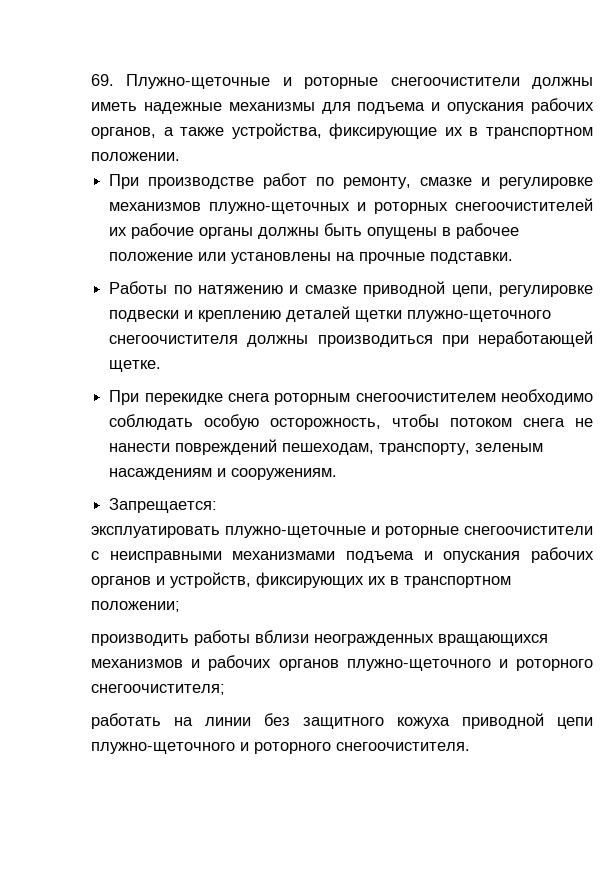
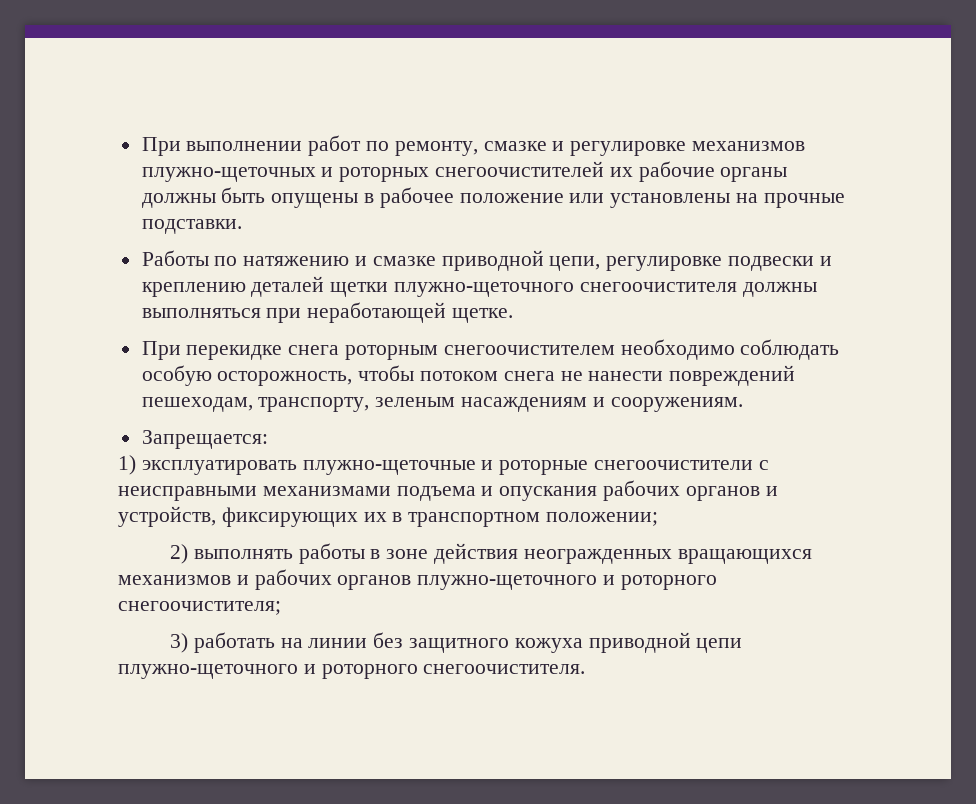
[91,74,593,89] [91,98,594,114] [91,123,593,139] [91,152,180,161] [109,174,255,189] 69. Плужно-щеточные и роторные снегоочистители должны иметь надежные механизмы для подъема и опускания рабочих органов, а также устройства, фиксирующие их в транспортном положении. // При производстве -> [141,137,303,156] При выполнении
[317,335,433,347] производиться -> [141,308,261,318] выполняться
(218, 505) none -> [118,455,136,475] 1)
[91,630,309,646] производить работы вблизи -> [169,543,519,564] 2) выполнять работы в зоне действия
(225, 689) none -> [169,633,188,653] 3)

